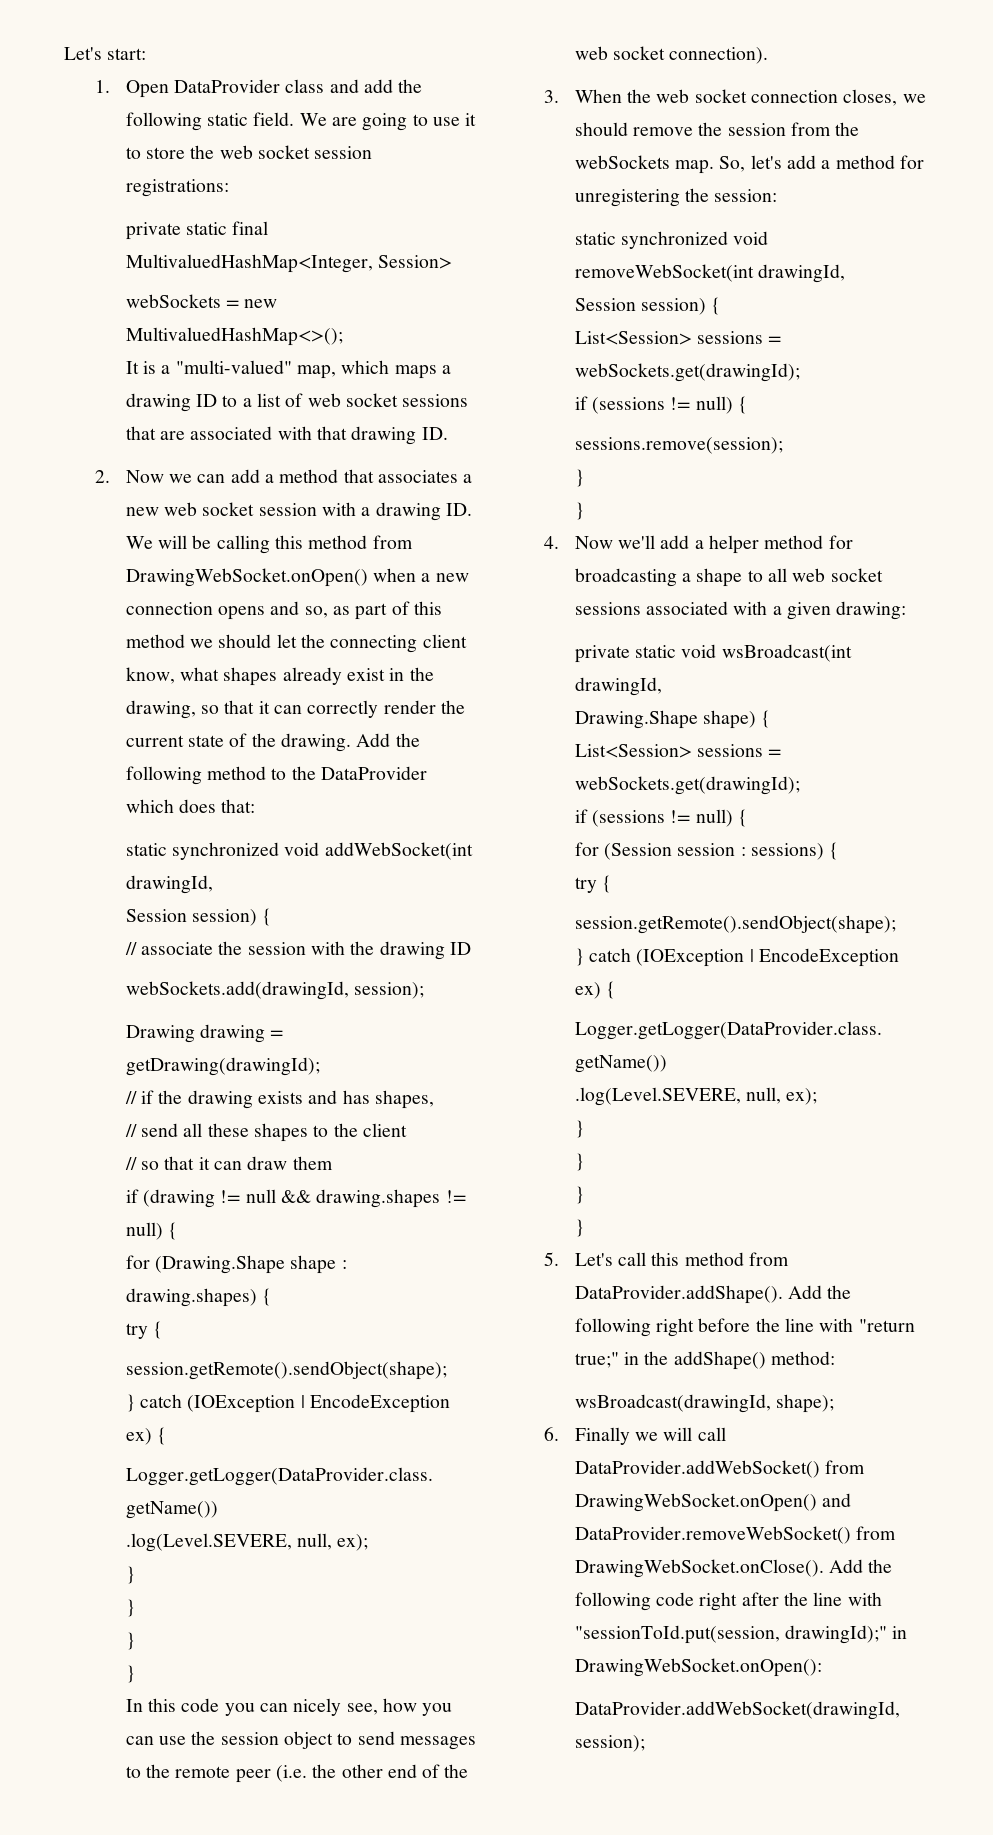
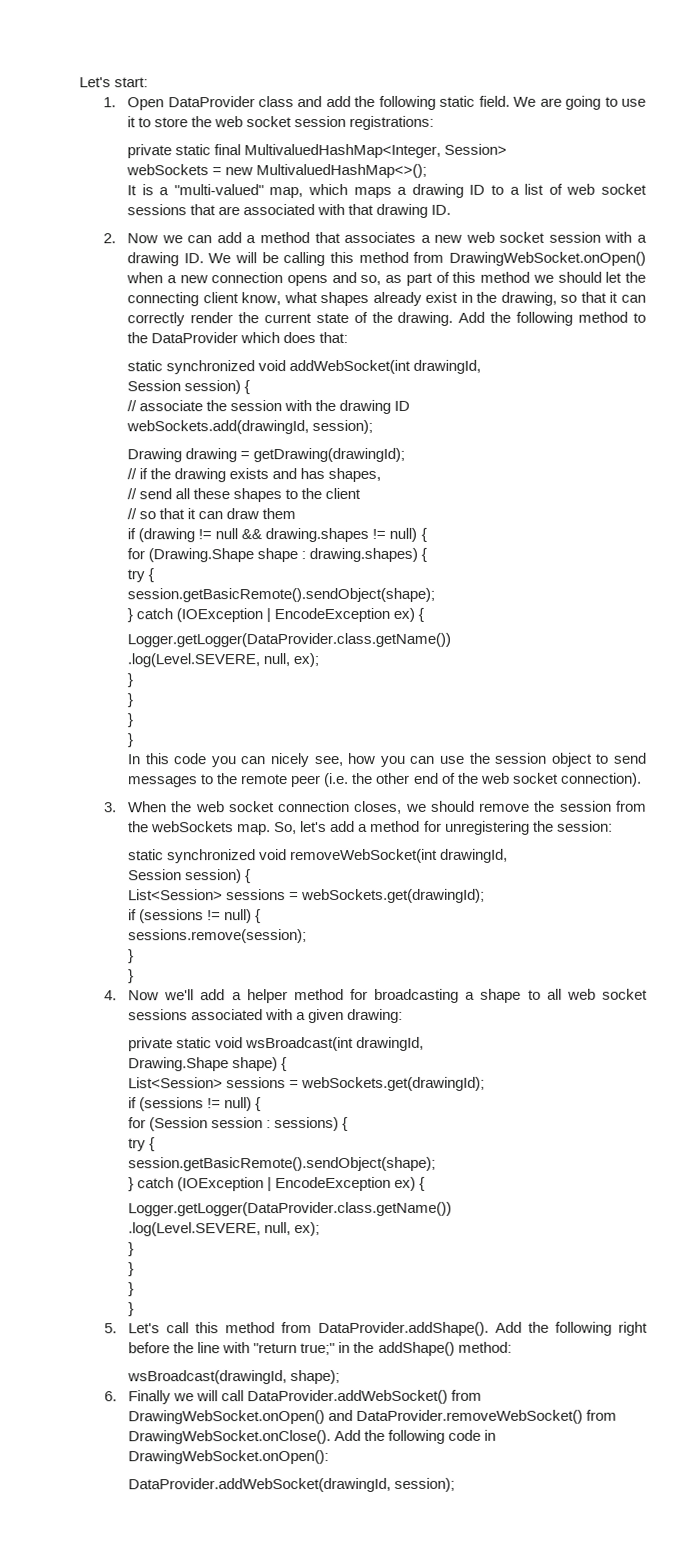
[125,1361,447,1380] session.getRemote().sendObject(shape); -> [127,587,436,603] session.getBasicRemote().sendObject(shape);
[574,915,896,934] session.getRemote().sendObject(shape); -> [128,1156,437,1172] session.getBasicRemote().sendObject(shape);
[699,1592,882,1611] [574,1625,888,1644] right after the line with "sessionToId.put(session, drawingId);" -> (482, 1435) none

